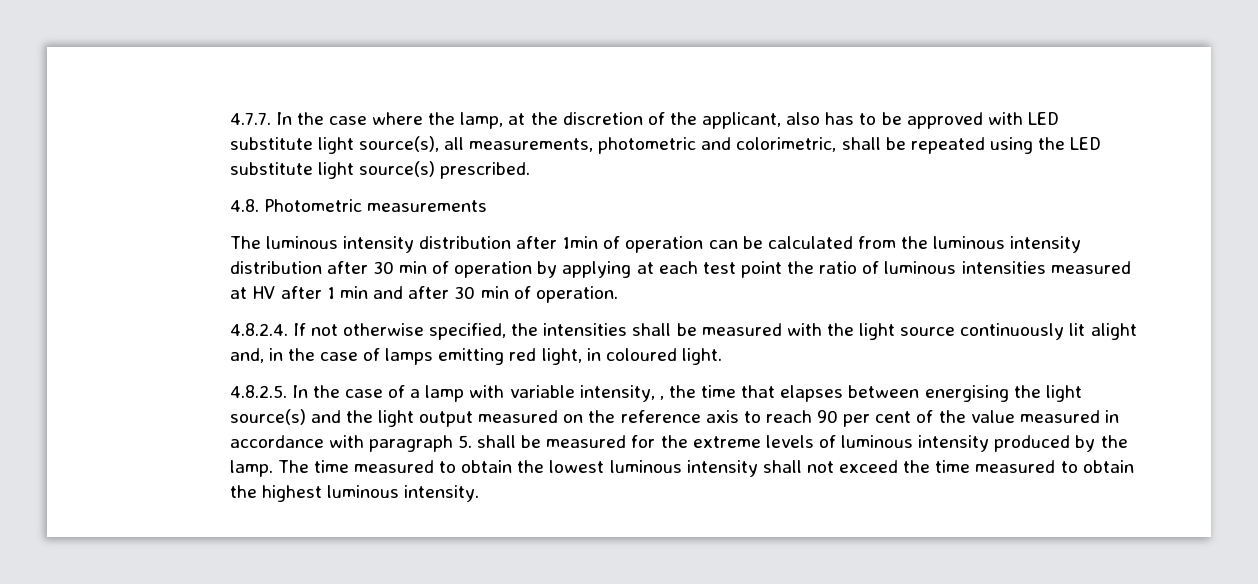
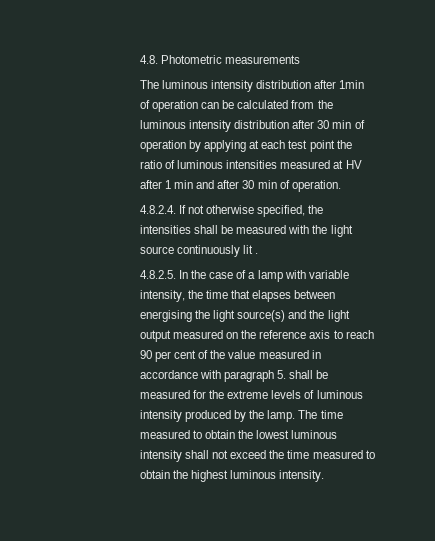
[229,112,1059,129] [229,136,1102,154] [229,161,530,179] 4.7.7. In the case where the lamp, at the discretion of the applicant, also has to be approved with LED substitute light source(s), all measurements, photometric and colorimetric, shall be repeated using the LED substitute light source(s) prescribed. // -> (139, 59) none
[1090,323,1137,340] [229,348,722,365] alight and, in the case of lamps emitting red light, in coloured light. -> [255,253,259,254] .
[659,396,664,400] , -> (185, 296) none

